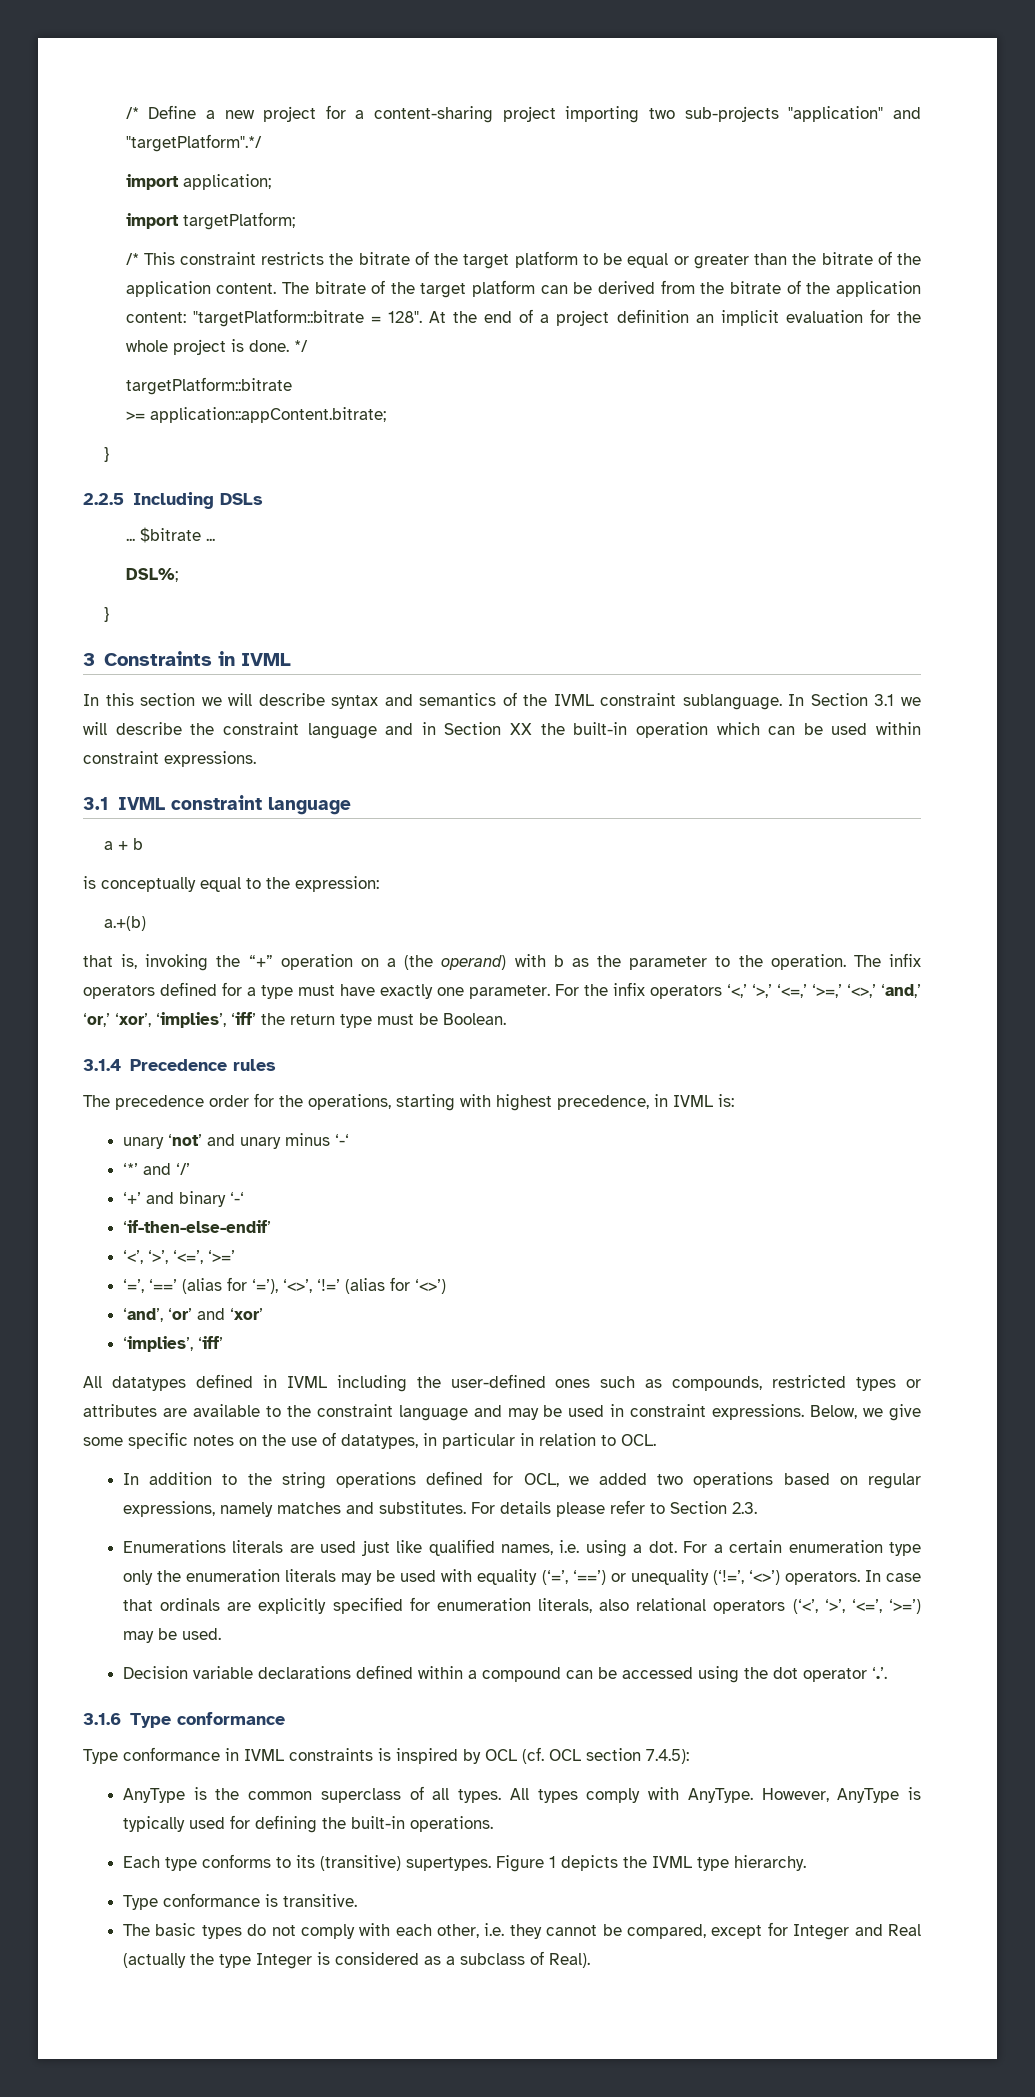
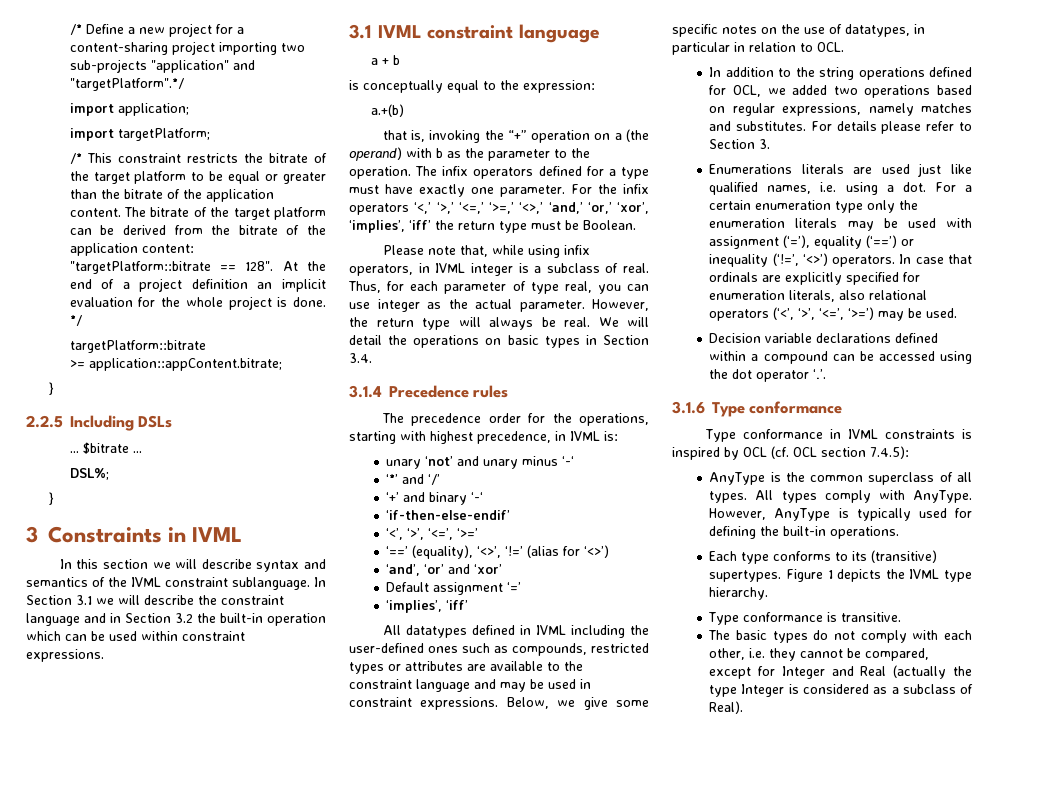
[370,316,381,323] = -> [220,265,237,271] ==
[510,723,532,735] XX -> [175,613,193,623] 3.2
(506, 1019) none -> [382,245,590,258] [349,263,649,276] [348,281,649,294] [349,299,649,312] [349,317,649,330] [349,335,649,348] [349,353,372,363] // Please note that, while using infix operators, in IVML integer is a subclass of real. Thus, for each parameter of type real, you can use integer as the actual parameter. However, the return type will always be real. We will detail the operations on basic types in Section 3.4.
[122,1277,278,1294] ‘=’, ‘==’ (alias for ‘=’), -> [386,545,474,559] ‘==’ (equality),
(263, 1314) none -> [386,582,522,595] // Default assignment ‘=’
[731,1502,757,1514] 2.3. -> [759,139,771,149] 3.
[477,1569,709,1585] equality (‘=’, ‘==’) or unequality -> [709,235,915,249] [709,254,769,267] assignment (‘=’), equality (‘==’) or inequality

